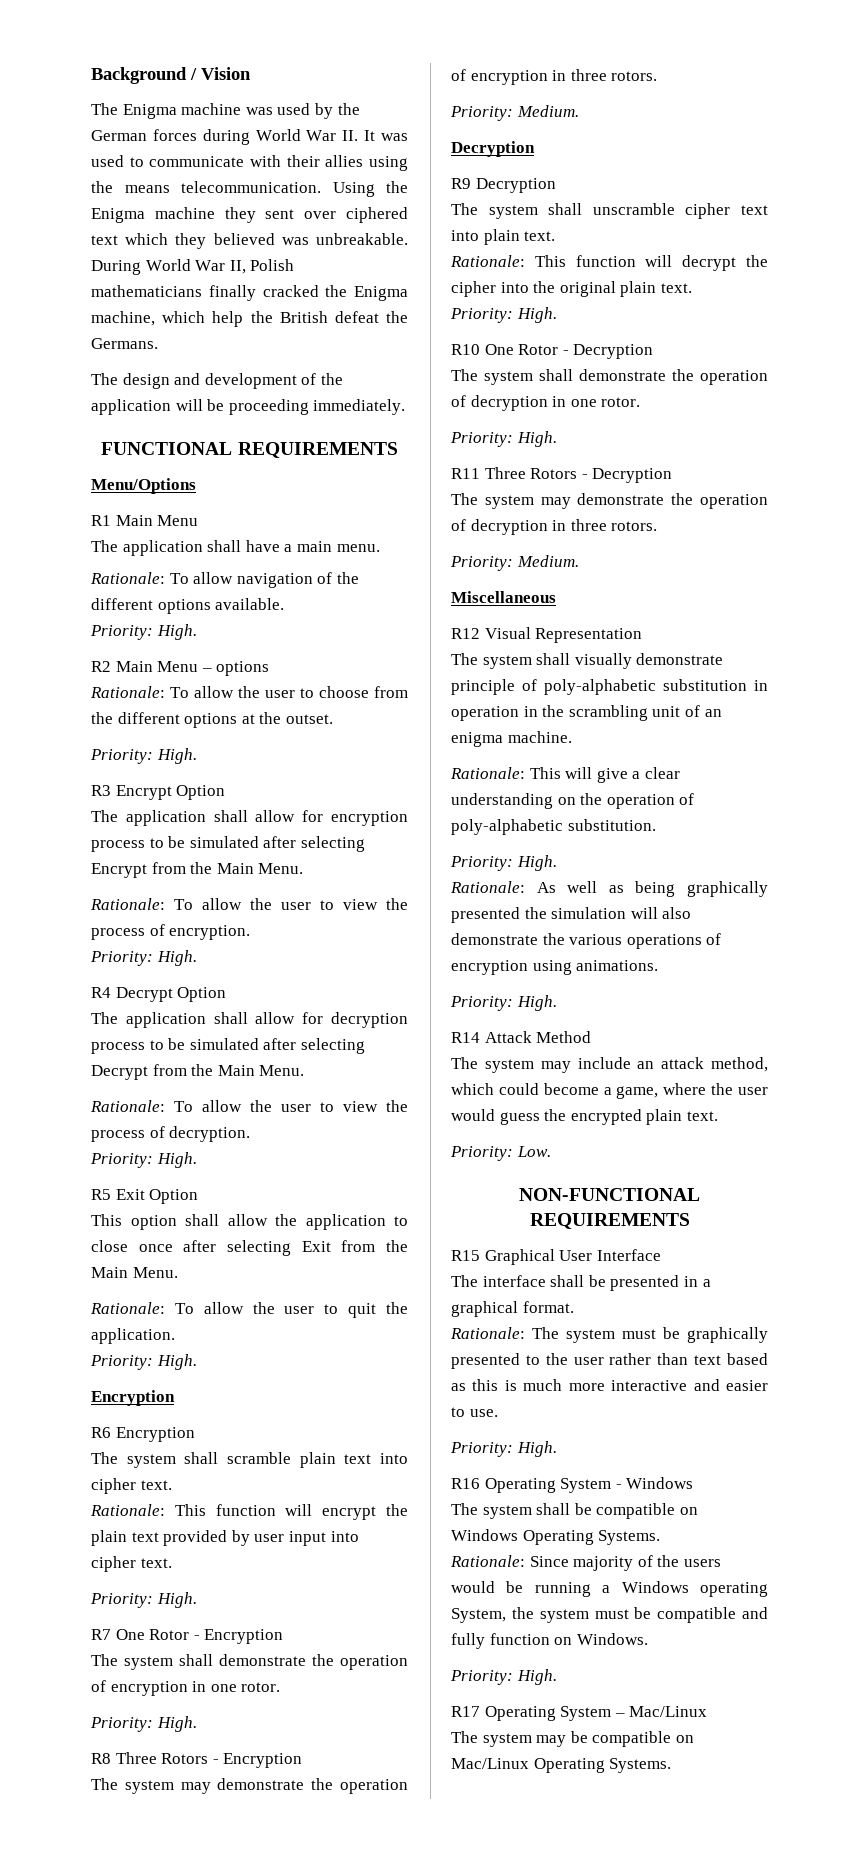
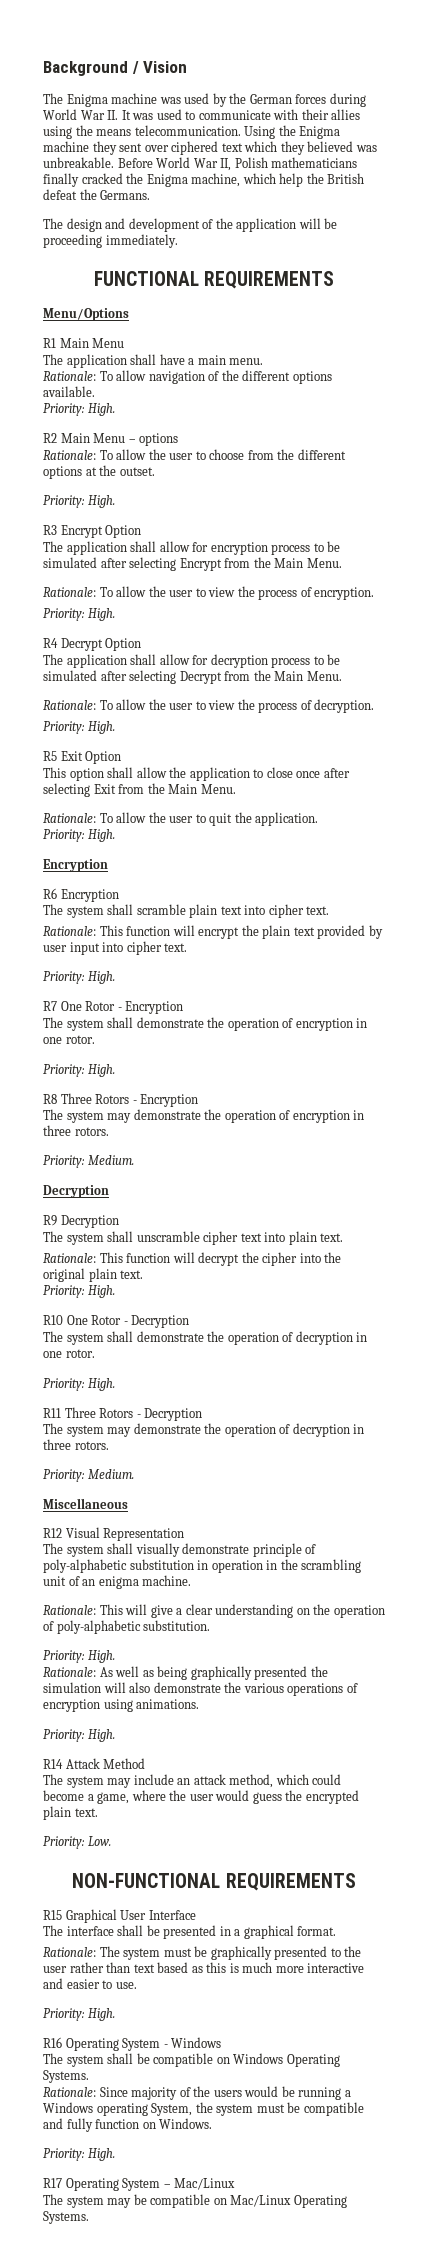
[91,260,141,275] During -> [117,158,153,168] Before

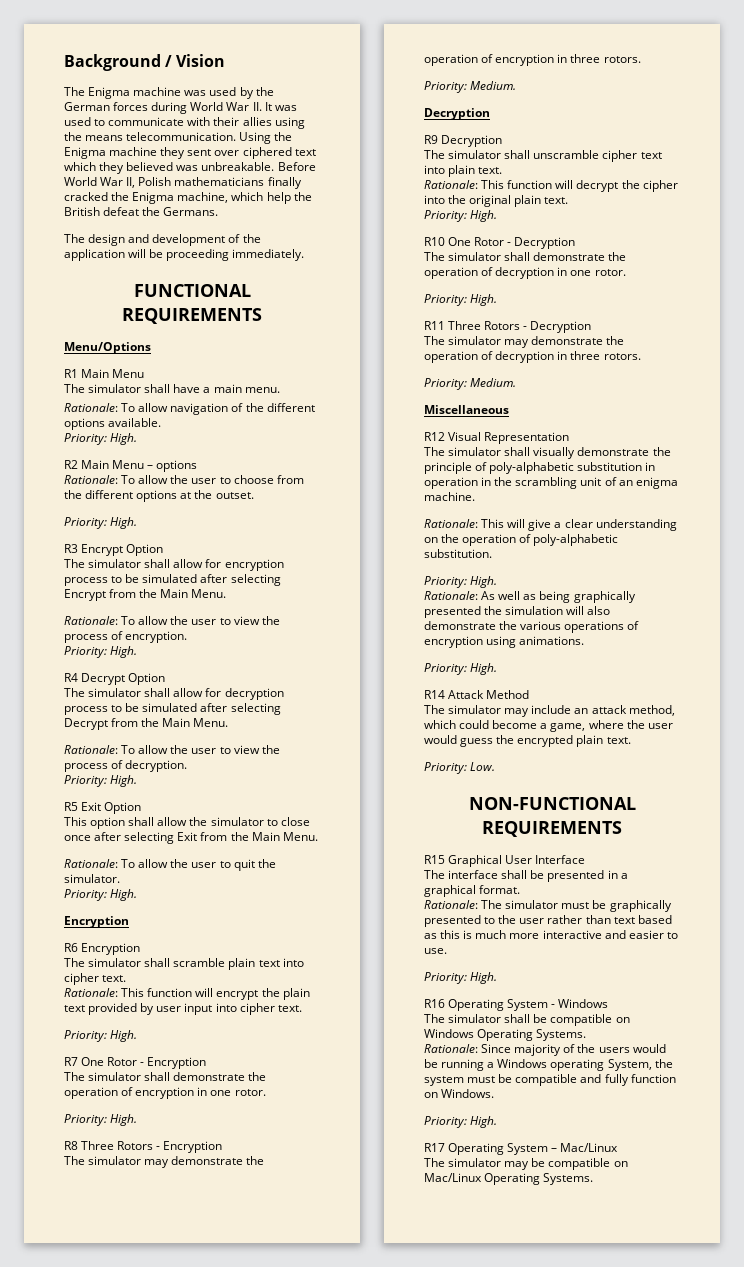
[66,354,127,368] application -> [88,384,142,393] simulator
[66,541,127,555] application -> [88,559,142,568] simulator
[66,654,127,668] application -> [88,688,142,697] simulator
[189,767,250,781] application -> [210,817,264,826] simulator
[255,812,319,826] application. -> [64,874,120,883] simulator.
[66,906,104,918] system -> [88,958,142,967] simulator
[66,1019,104,1031] system -> [88,1072,142,1081] simulator
[66,1111,104,1123] system -> [88,1156,142,1165] simulator
[66,1233,104,1245] system -> [448,150,502,159] simulator
[66,1333,104,1345] system -> [448,252,502,261] simulator
[66,1425,104,1437] system -> [448,336,502,345] simulator
[66,1545,104,1557] system -> [448,447,502,456] simulator
(250, 1548) none -> [652,447,671,456] the
[66,1776,104,1788] system -> [448,705,502,714] simulator
[123,1948,161,1960] system -> [505,900,559,909] simulator
[66,2055,104,2067] system -> [448,1014,502,1023] simulator
[66,2196,104,2208] system -> [448,1158,502,1167] simulator

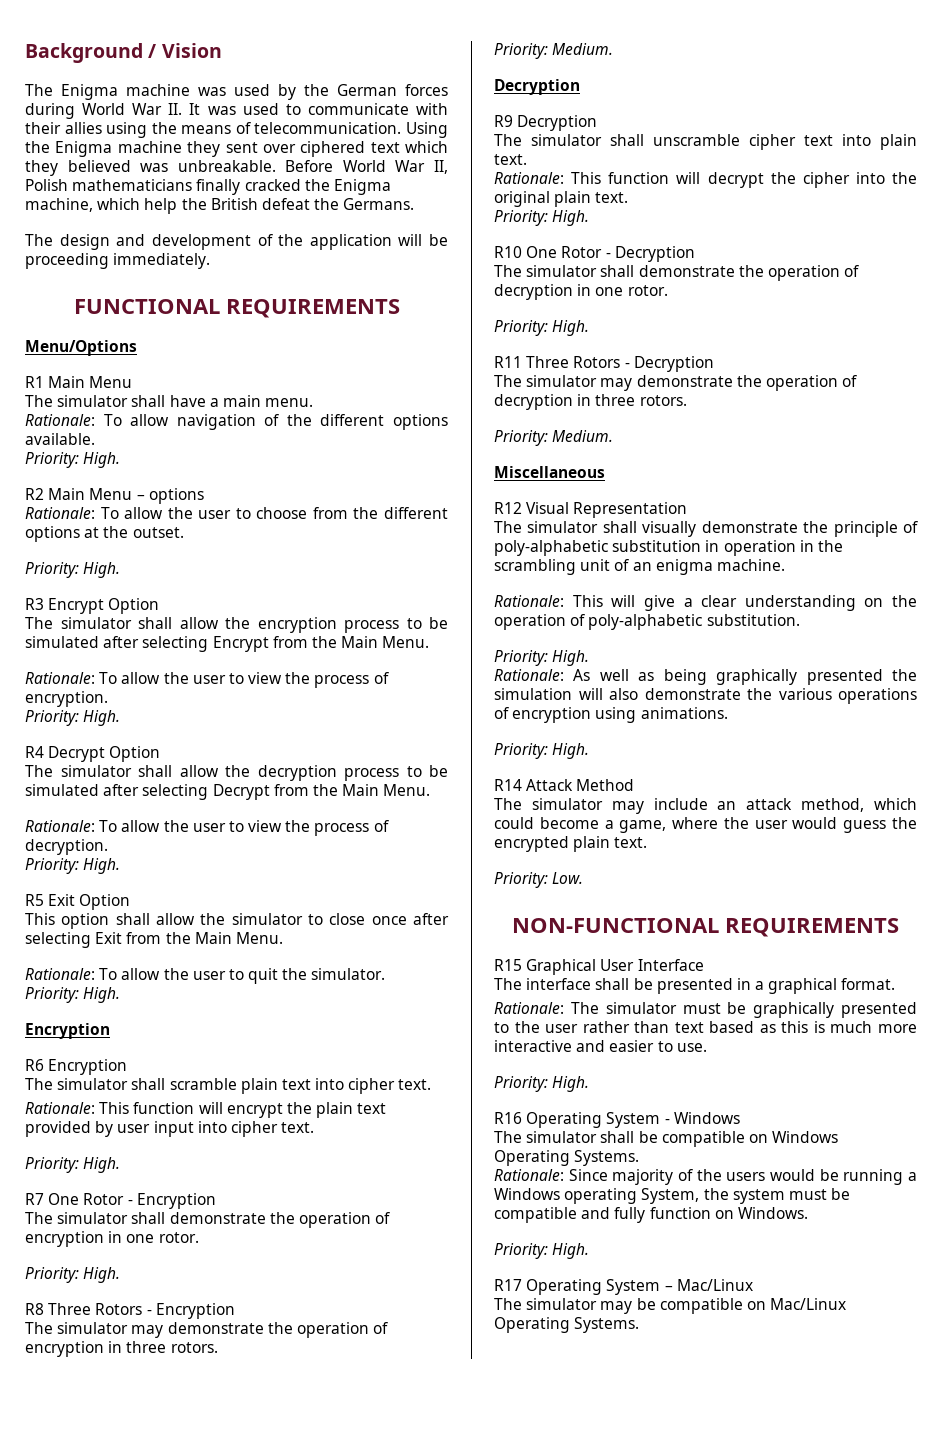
(124, 138) none -> [235,122,251,134] of
[205,559,222,568] for -> [225,617,250,629] the
[205,688,222,697] for -> [225,765,250,777] the

